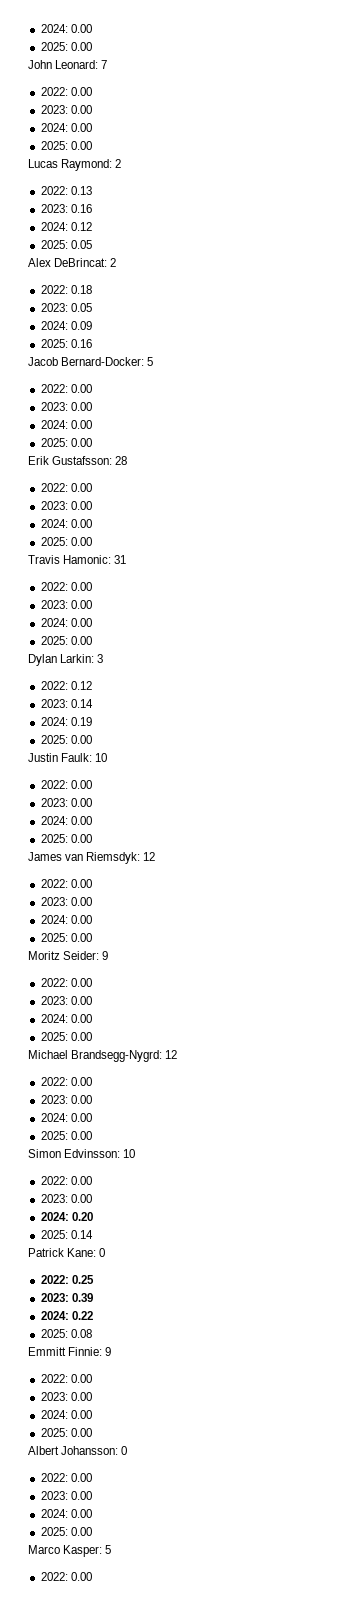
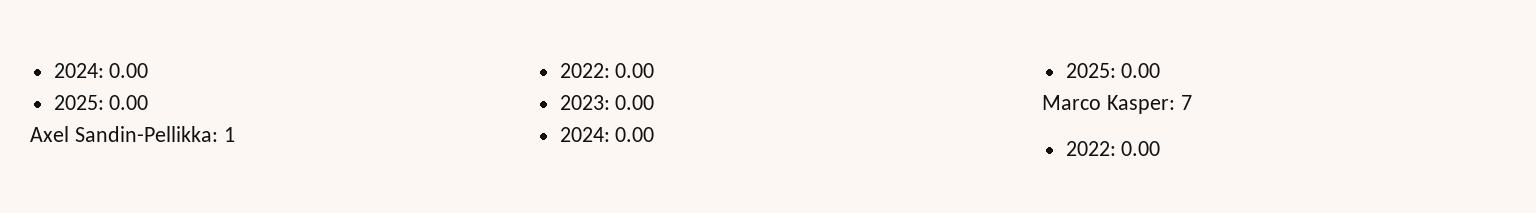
[40,24,92,33] [40,42,92,51] [28,60,108,69] [40,87,92,96] [40,105,92,114] [40,123,92,132] [40,141,92,150] [28,159,122,171] [40,186,92,195] [40,204,92,213] [40,222,92,231] [40,240,92,249] [28,258,117,267] [40,285,92,294] [40,303,92,312] [40,321,92,330] [40,339,92,348] [28,357,154,366] [40,384,92,393] [40,402,92,411] [40,420,92,429] [40,438,92,447] [28,456,128,465] [40,483,92,492] [40,501,92,510] [40,519,92,528] [40,537,92,546] [28,555,127,564] [40,582,92,591] [40,600,92,609] [40,618,92,627] [40,636,92,645] [28,654,104,666] [40,681,92,690] [40,699,93,708] [40,717,92,726] [40,735,92,744] [28,753,108,762] [40,780,92,789] [40,798,92,807] [40,816,92,825] [40,834,92,843] [28,852,156,864] [40,879,92,888] [40,897,92,906] [40,915,92,924] [40,933,92,942] [28,951,109,960] [40,978,92,987] [40,996,92,1005] [40,1014,92,1023] [40,1032,92,1041] [28,1050,178,1062] [40,1077,92,1086] [40,1095,92,1104] [40,1113,92,1122] [40,1131,92,1140] [28,1149,136,1158] [40,1176,92,1185] [40,1194,92,1203] [40,1212,93,1221] [40,1230,93,1239] [28,1248,106,1257] [40,1275,94,1284] [40,1293,93,1302] [40,1311,93,1320] [40,1329,92,1338] [28,1347,112,1356] [40,1374,92,1383] [40,1392,92,1401] [40,1410,92,1419] [40,1428,92,1437] [28,1446,128,1455] 2024: 0.00 // 2025: 0.00 // John Leonard: 7 // 2022: 0.00 // 2023: 0.00 // 2024: 0.00 // 2025: 0.00 // Lucas Raymond: 2 // 2022: 0.13 // 2023: 0.16 // 2024: 0.12 // 2025: 0.05 // Alex DeBrincat: 2 // 2022: 0.18 // 2023: 0.05 // 2024: 0.09 // 2025: 0.16 // Jacob Bernard-Docker: 5 // 2022: 0.00 // 2023: 0.00 // 2024: 0.00 // 2025: 0.00 // Erik Gustafsson: 28 // 2022: 0.00 // 2023: 0.00 // 2024: 0.00 // 2025: 0.00 // Travis Hamonic: 31 // 2022: 0.00 // 2023: 0.00 // 2024: 0.00 // 2025: 0.00 // Dylan Larkin: 3 // 2022: 0.12 // 2023: 0.14 // 2024: 0.19 // 2025: 0.00 // Justin Faulk: 10 // 2022: 0.00 // 2023: 0.00 // 2024: 0.00 // 2025: 0.00 // James van Riemsdyk: 12 // 2022: 0.00 // 2023: 0.00 // 2024: 0.00 // 2025: 0.00 // Moritz Seider: 9 // 2022: 0.00 // 2023: 0.00 // 2024: 0.00 // 2025: 0.00 // Michael Brandsegg-Nygrd: 12 // 2022: 0.00 // 2023: 0.00 // 2024: 0.00 // 2025: 0.00 // Simon Edvinsson: 10 // 2022: 0.00 // 2023: 0.00 // 2024: 0.20 // 2025: 0.14 // Patrick Kane: 0 // 2022: 0.25 // 2023: 0.39 // 2024: 0.22 // 2025: 0.08 // Emmitt Finnie: 9 // 2022: 0.00 // 2023: 0.00 // 2024: 0.00 // 2025: 0.00 // Albert Johansson: 0 -> [53,63,149,78] [53,95,149,110] [30,126,235,142] 2024: 0.00 // 2025: 0.00 // Axel Sandin-Pellikka: 1
[105,1545,112,1554] 5 -> [1180,95,1192,110] 7

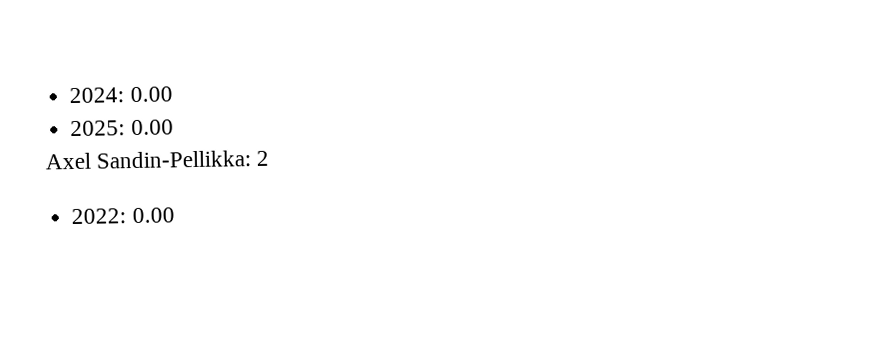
[223,127,235,142] [559,63,655,78] [559,95,655,110] [559,127,655,142] [1065,63,1161,78] [1042,95,1192,114] [1065,141,1161,156] 1 // 2022: 0.00 // 2023: 0.00 // 2024: 0.00 // 2025: 0.00 // Marco Kasper: 7 // 2022: 0.00 -> [256,150,270,166] [71,207,175,225] 2 // 2022: 0.00

